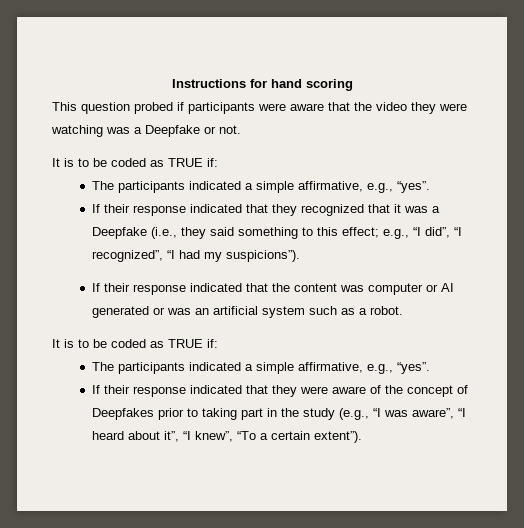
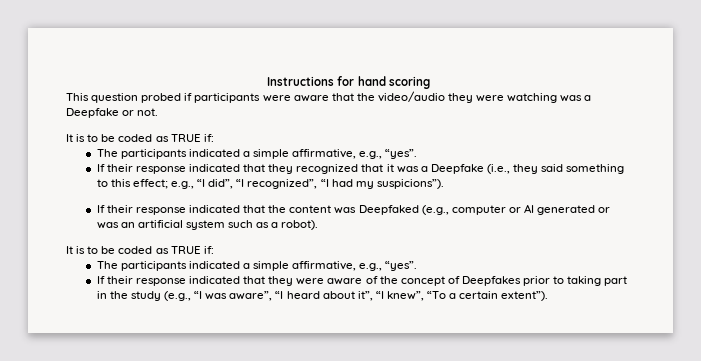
[376,102,407,111] video -> [377,91,445,102] video/audio
(364, 288) none -> [358,205,449,215] Deepfaked (e.g.,
[369,306,403,315] robot. -> [281,220,319,230] robot).

